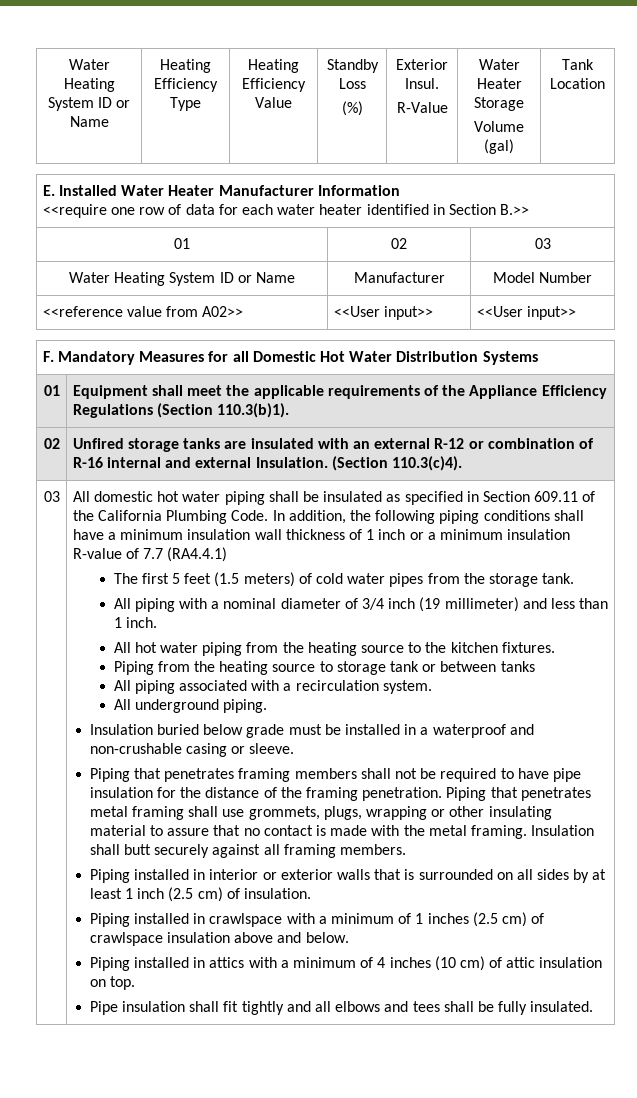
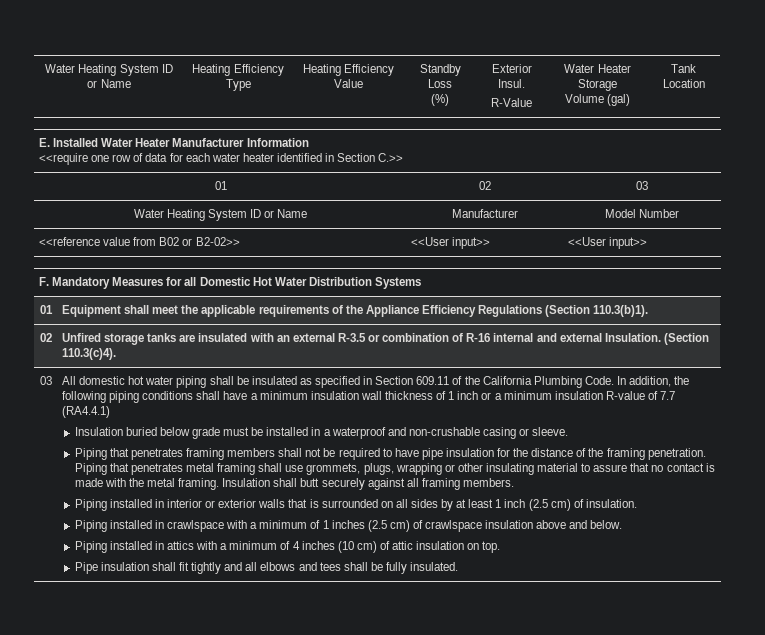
[500,204,530,215] B.>> -> [378,153,404,162] C.>>
[202,306,244,317] A02>> -> [159,237,240,246] B02 or B2-02>>
[434,438,465,449] R-12 -> [337,333,366,342] R-3.5
[113,572,575,587] [113,597,609,612] [113,617,157,628] [113,642,555,656] [113,661,535,675] [113,680,432,694] [113,699,268,713] // The first 5 feet (1.5 meters) of cold water pipes from the storage tank. // All piping with a nominal diameter of 3/4 inch (19 millimeter) and less than 1 inch. // All hot water piping from the heating source to the kitchen fixtures. // Piping from the heating source to storage tank or between tanks // All piping associated with a recirculation system. // All underground piping. -> (111, 412) none

